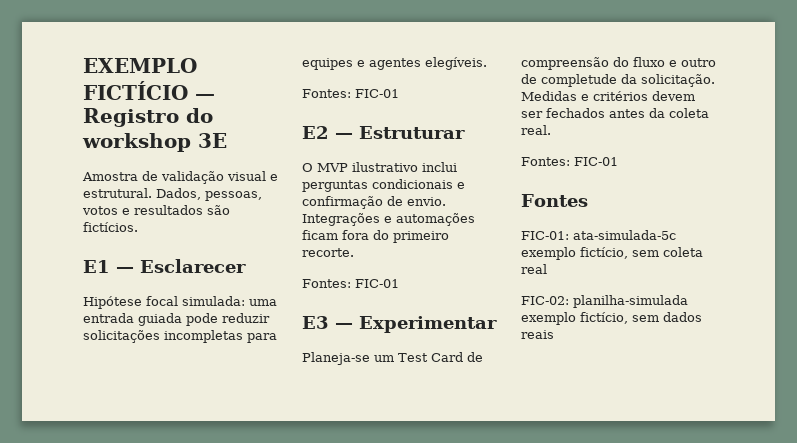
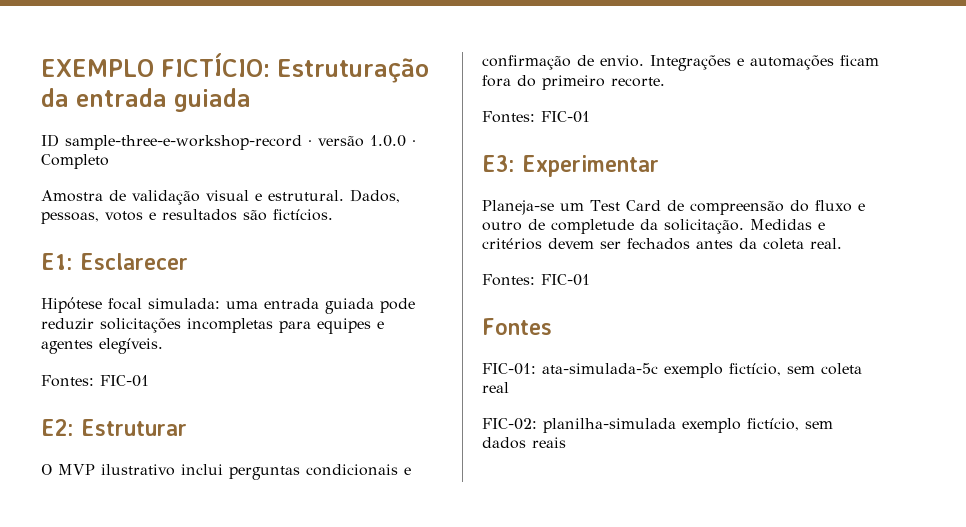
[83,81,215,100] [83,108,213,127] [82,133,227,152] FICTÍCIO — Registro do workshop 3E -> [161,53,429,83] [41,88,251,112] [41,134,416,150] [41,154,109,169] FICTÍCIO: Estruturação da entrada guiada // ID sample-three-e-workshop-record · versão 1.0.0 · Completo
[83,260,134,273] E1 — -> [41,253,73,270] E1:
[302,126,353,139] E2 — -> [41,419,74,436] E2:
[302,316,353,329] E3 — -> [482,155,515,172] E3:

